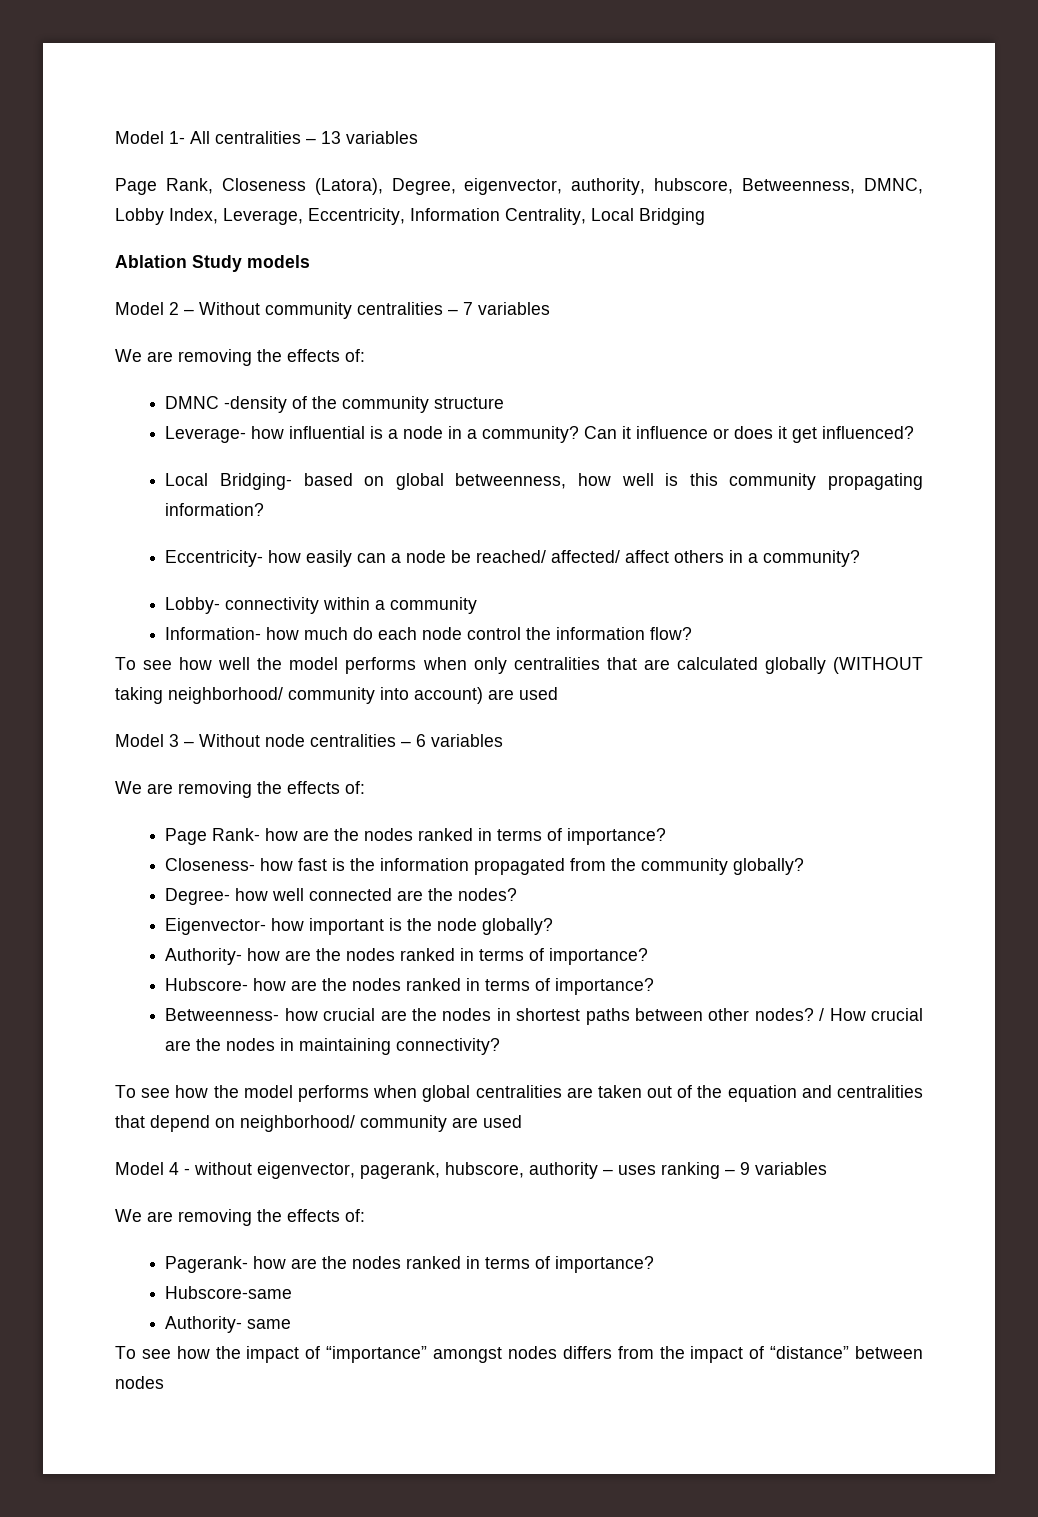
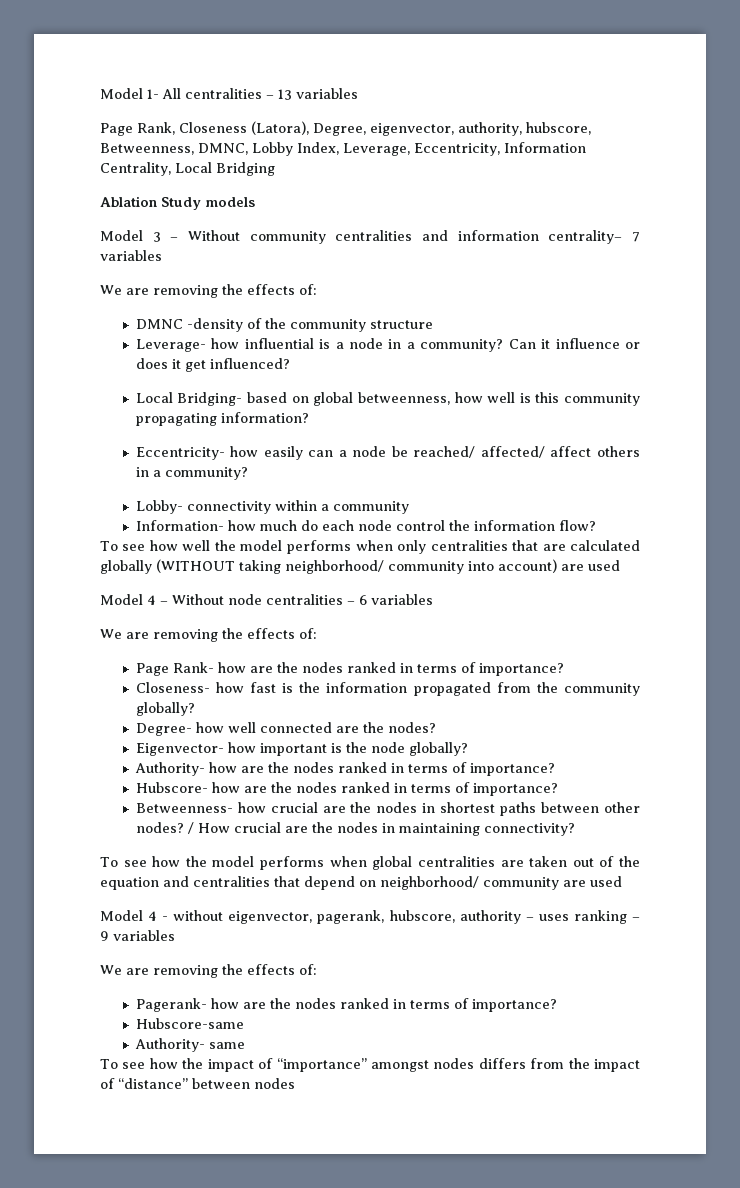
[169,302,179,315] 2 -> [152,232,161,242] 3
[448,309,458,315] – -> [422,230,623,244] and information centrality–
[169,734,179,747] 3 -> [147,595,156,605] 4

